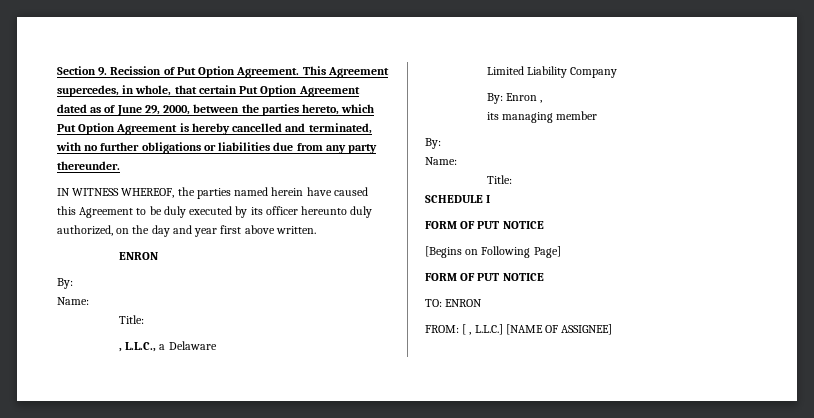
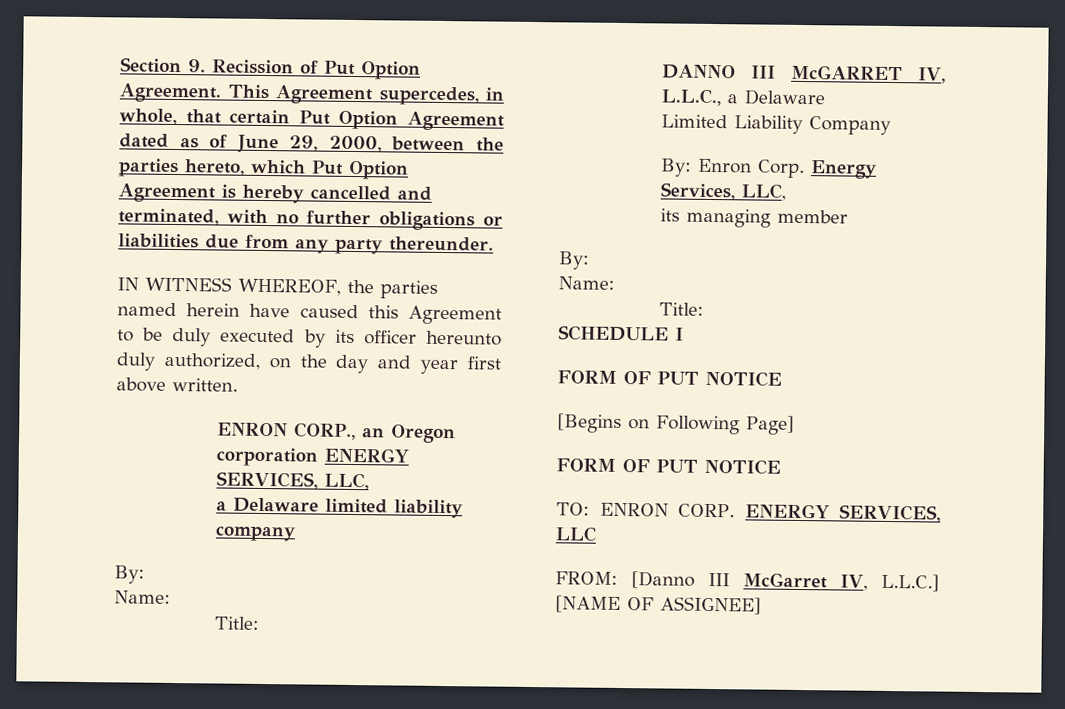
[57,278,73,289] [57,297,89,305] [118,315,144,324] [118,348,122,352] // By: // Name: // Title: // , -> [293,422,456,444] [215,447,409,467] [215,471,369,491] [215,497,463,519] [214,525,296,542] [114,565,145,584] [114,590,171,604] [213,616,260,630] [661,64,946,84] CORP., an Oregon corporation ENERGY SERVICES, LLC, // a Delaware limited liability company // By: // Name: // Title: // DANNO III McGARRET IV,
[540,100,543,103] , -> [756,159,877,179] [659,182,786,201] Corp. Energy Services, LLC,
[425,324,472,335] // FROM: [ , -> [678,503,942,523] [555,526,597,542] [555,571,868,591] CORP. ENERGY SERVICES, LLC // FROM: [Danno III McGarret IV,

